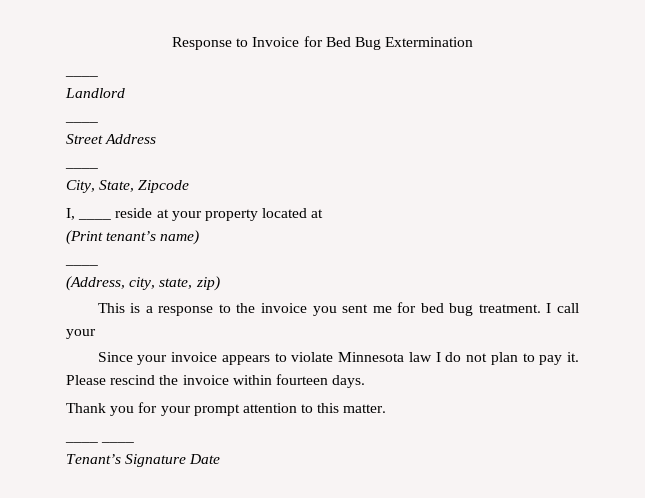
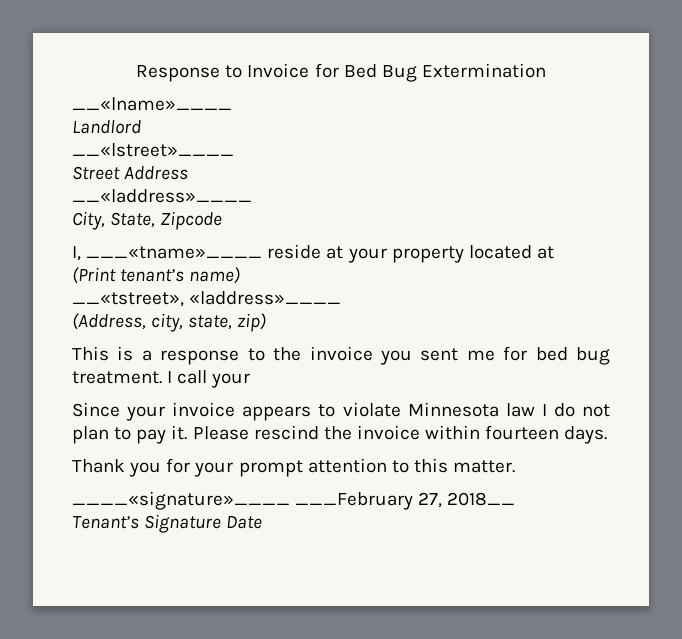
[65,75,98,77] ____ -> [72,97,232,111] __«lname»____
[65,121,98,123] ____ -> [72,143,234,157] __«lstreet»____
[65,167,98,169] ____ -> [72,189,252,203] __«laddress»____
[78,218,112,220] ____ -> [86,246,263,259] ___«tname»____
[65,264,98,266] ____ -> [72,291,342,307] __«tstreet», «laddress»____
[65,441,135,443] ____ ____ -> [72,491,516,510] ____«signature»____ ___February 27, 2018__

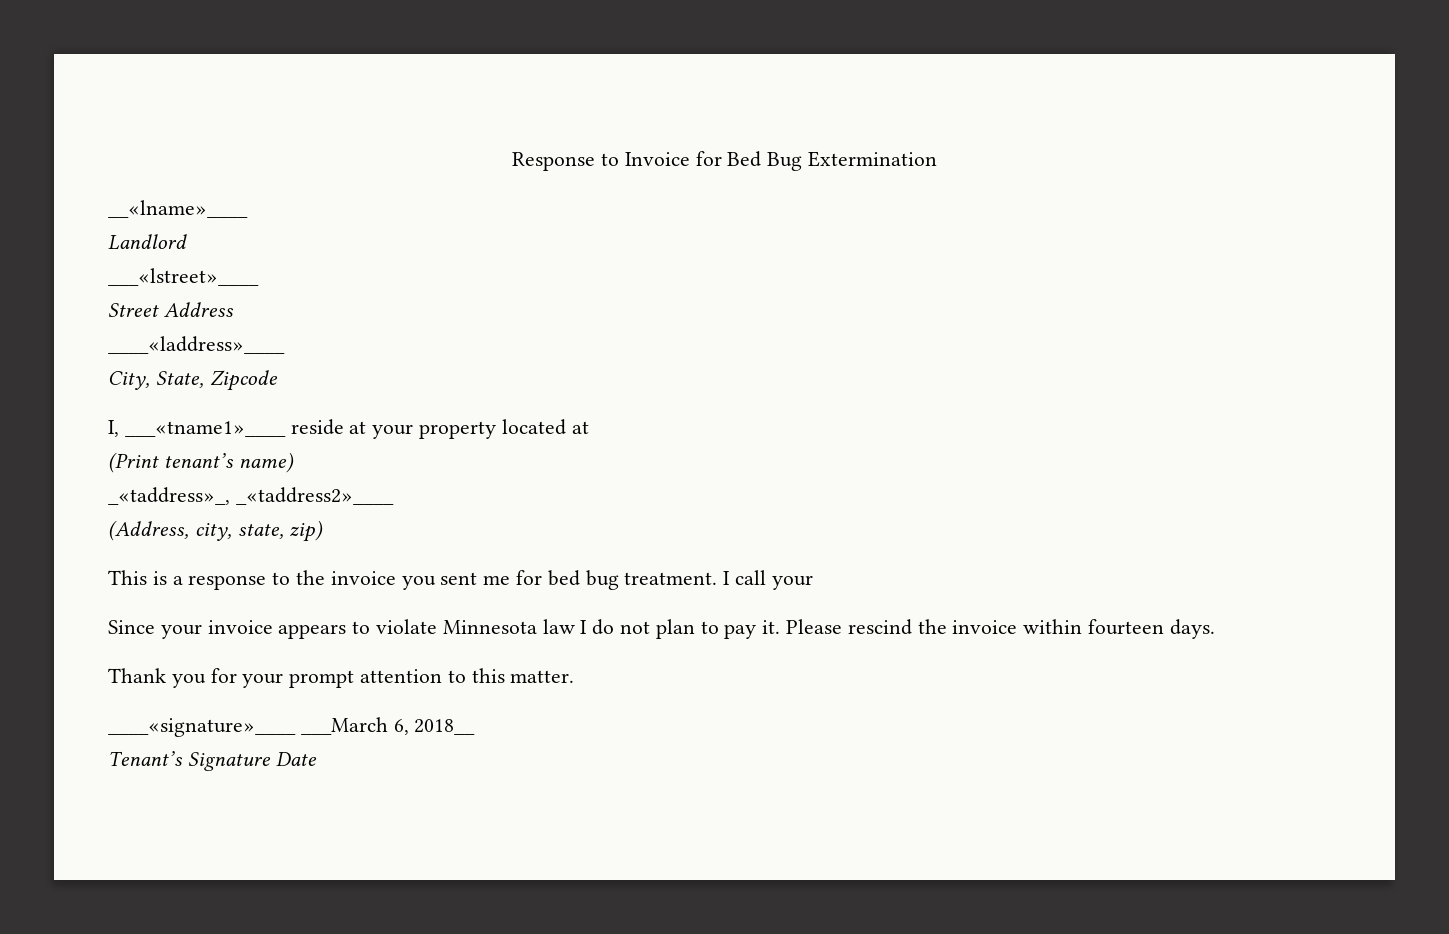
[72,143,234,157] __«lstreet»____ -> [108,268,259,286] ___«lstreet»____
[72,189,252,203] __«laddress»____ -> [108,336,285,354] ____«laddress»____
[86,246,263,259] ___«tname»____ -> [124,421,286,437] ___«tname1»____
[72,291,342,307] __«tstreet», «laddress»____ -> [108,487,394,505] _«taddress»_, _«taddress2»____
[295,492,443,510] ___February 27, -> [300,717,409,735] ___March 6,

